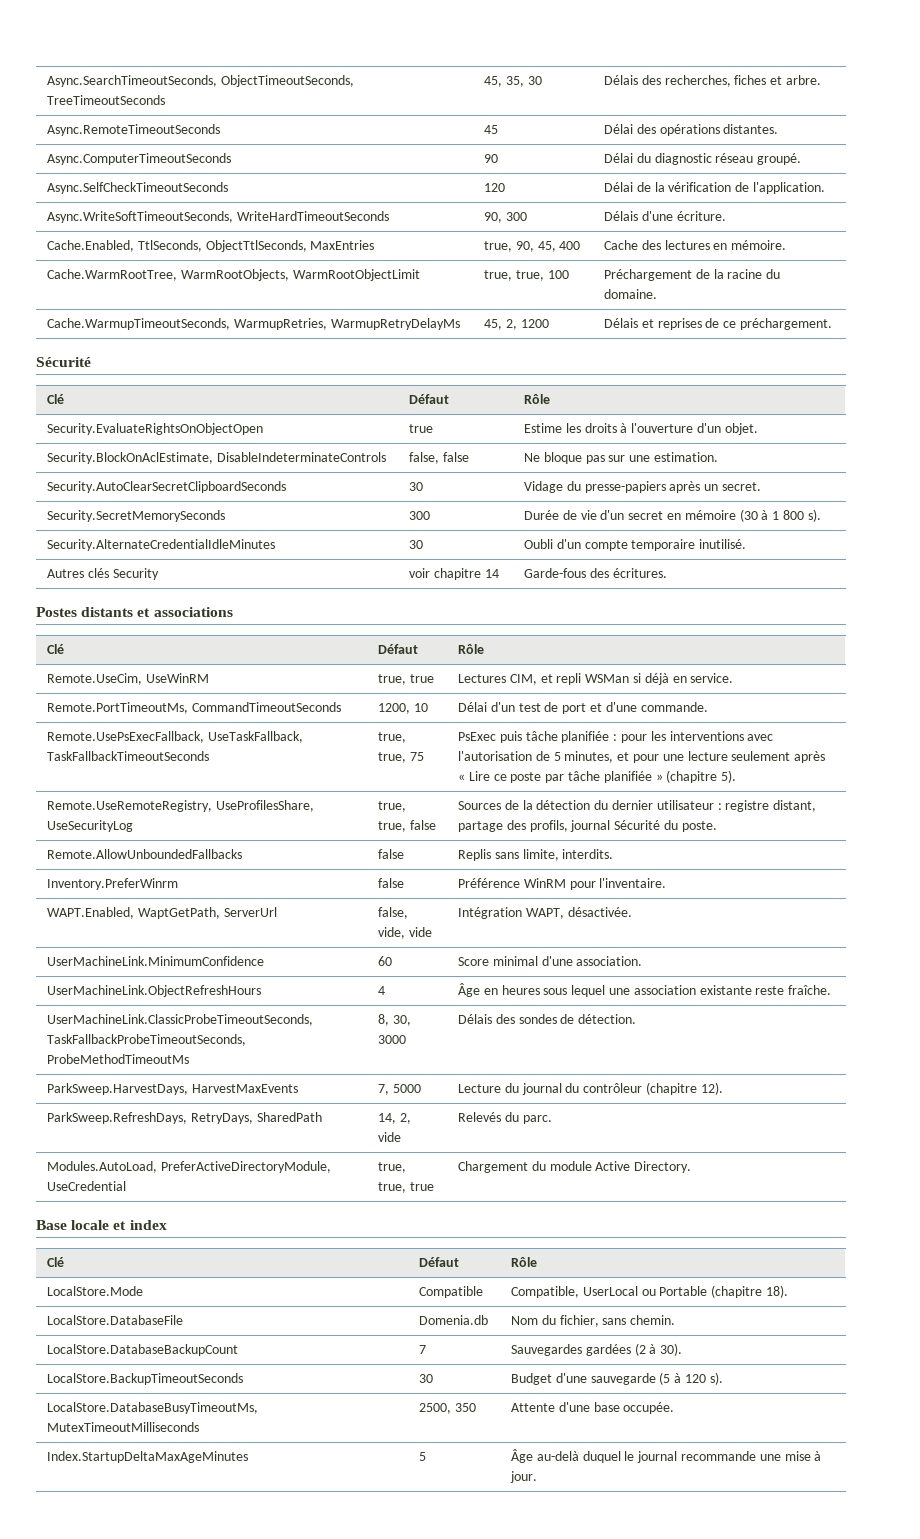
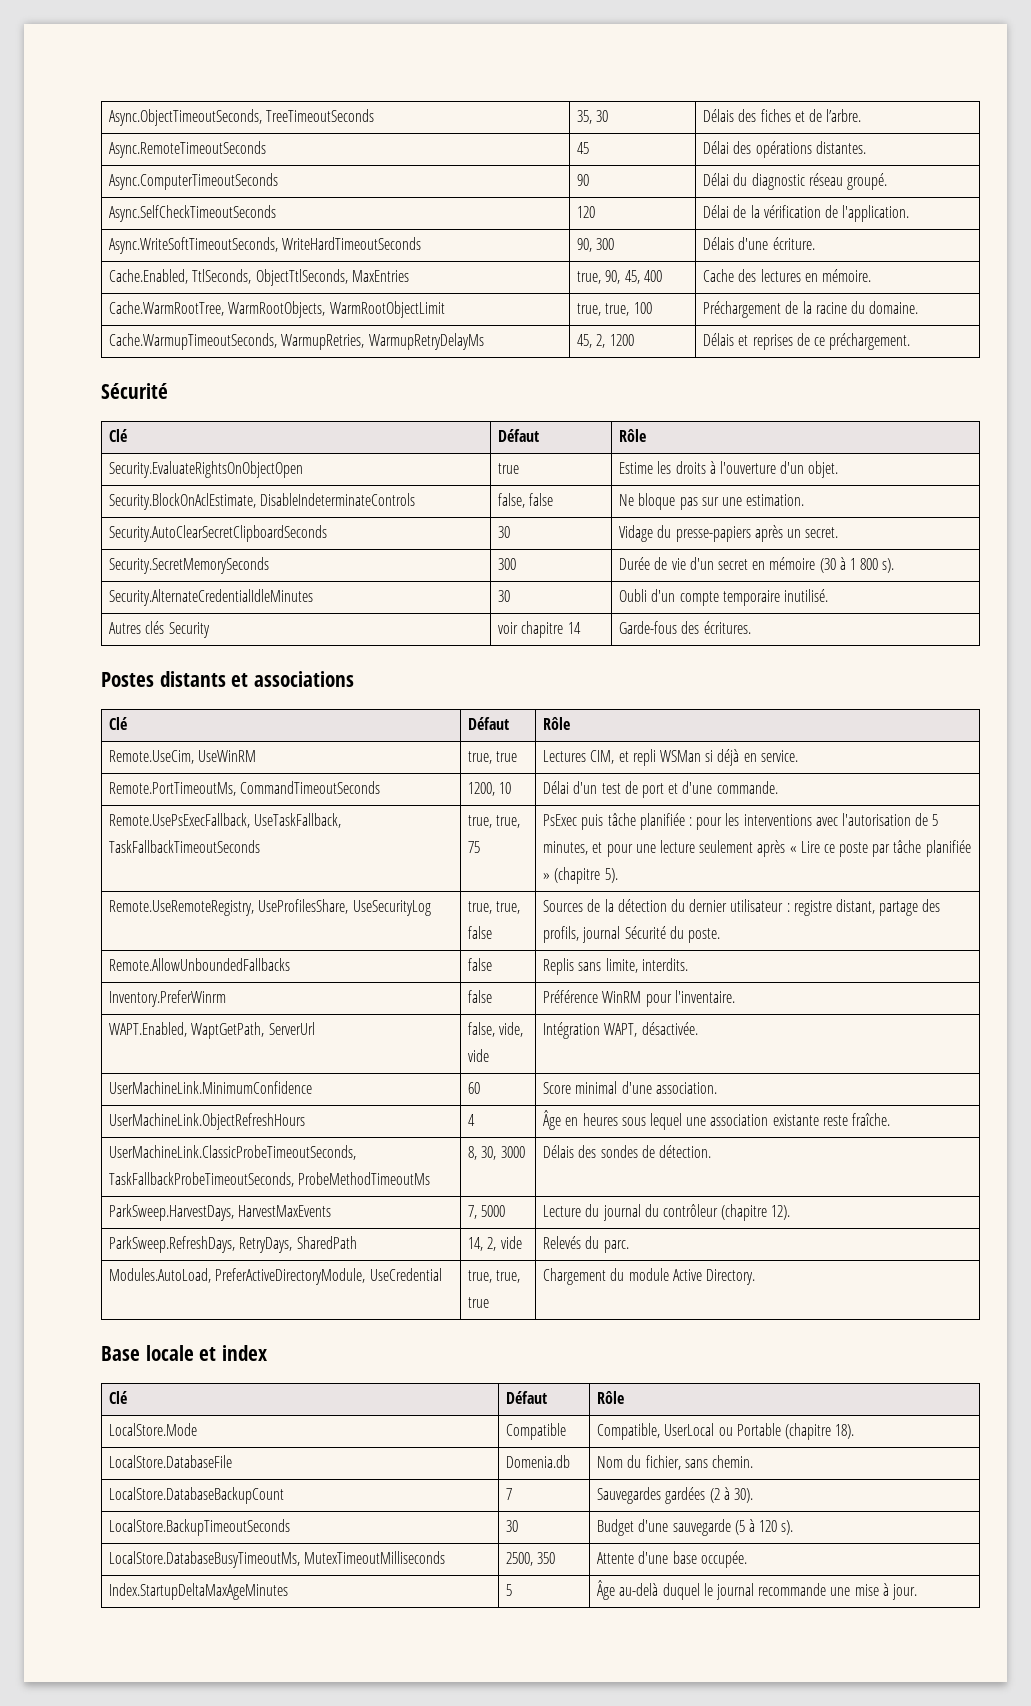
[47,75,354,87] Async.SearchTimeoutSeconds, ObjectTimeoutSeconds, -> [109,109,263,126] Async.ObjectTimeoutSeconds,
[484,76,503,87] 45, -> (375, 115) none
[664,75,731,87] recherches, -> (757, 115) none
[785,75,821,85] arbre. -> [808,109,862,122] de l’arbre.

